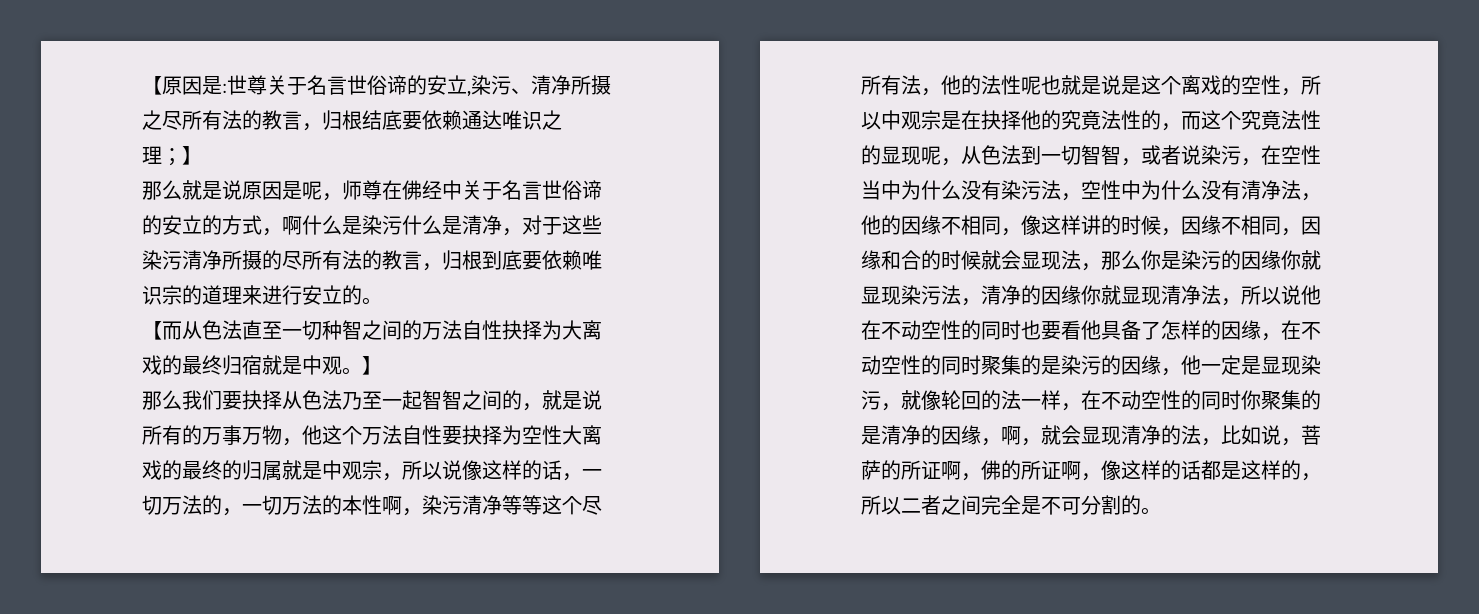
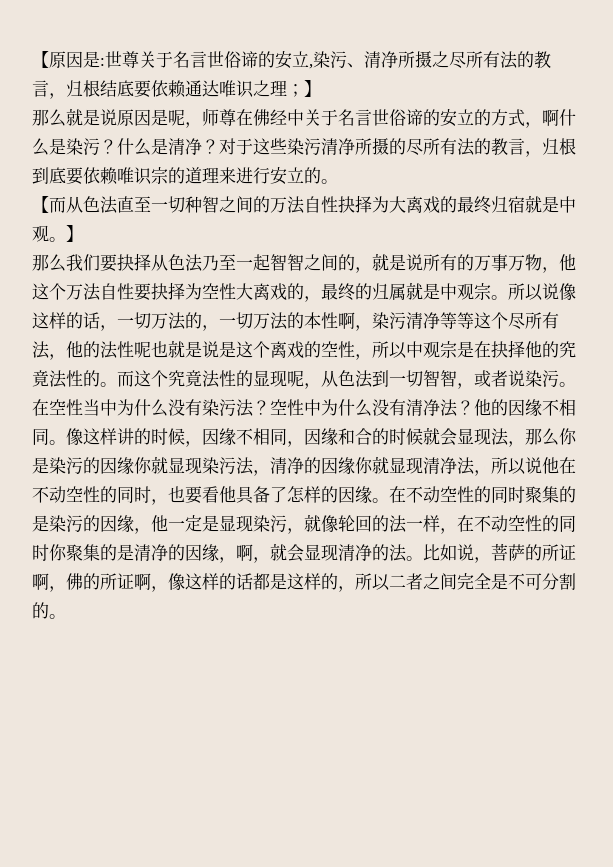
(402, 225) none -> [100,139,117,154] ？
[502,228,522,236] ， -> [202,139,219,154] ？
(182, 470) none -> [304,296,321,302] ，
[382,473,402,481] ， -> [491,295,508,300] 。
[1161,123,1181,131] ， -> [100,382,117,387] 。
[1241,158,1261,166] ， -> [559,382,576,387] 。
[1061,193,1081,201] ， -> [253,400,270,415] ？
[1301,193,1321,201] ， -> [457,400,474,415] ？
[1001,228,1021,236] ， -> [49,440,66,445] 。
(1021, 330) none -> [151,499,168,505] ，
[1261,333,1281,341] ， -> [372,498,389,503] 。
[1201,438,1221,446] ， -> [406,556,423,561] 。

